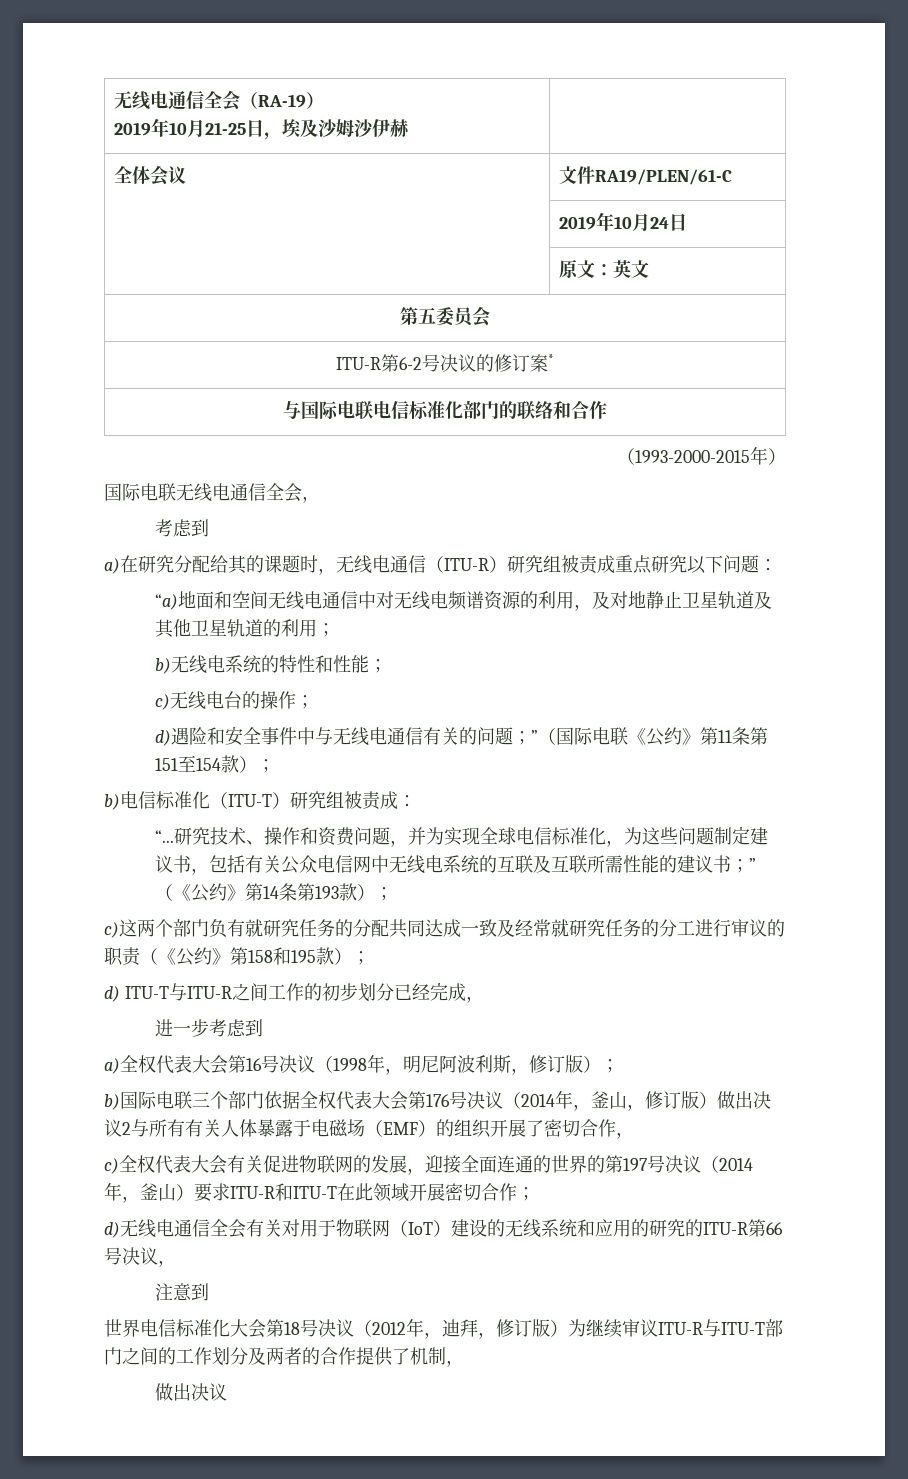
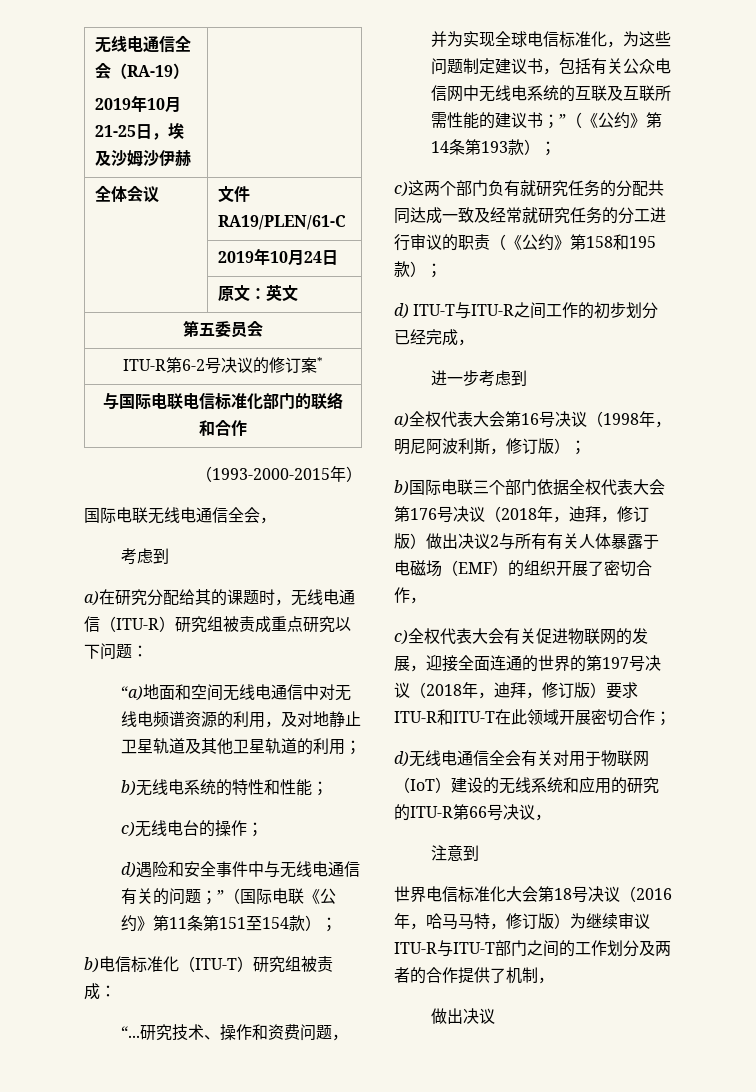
[521,1090,627,1111] 2014年，釜山 -> [501,506,601,523] 2018年，迪拜
[719,1158,753,1171] [104,1182,176,1203] 2014年，釜山 -> [426,682,590,699] 2018年，迪拜，修订版
[372,1318,478,1339] 2012年，迪拜 -> [636,888,672,900] [394,913,490,930] 2016年，哈马马特

